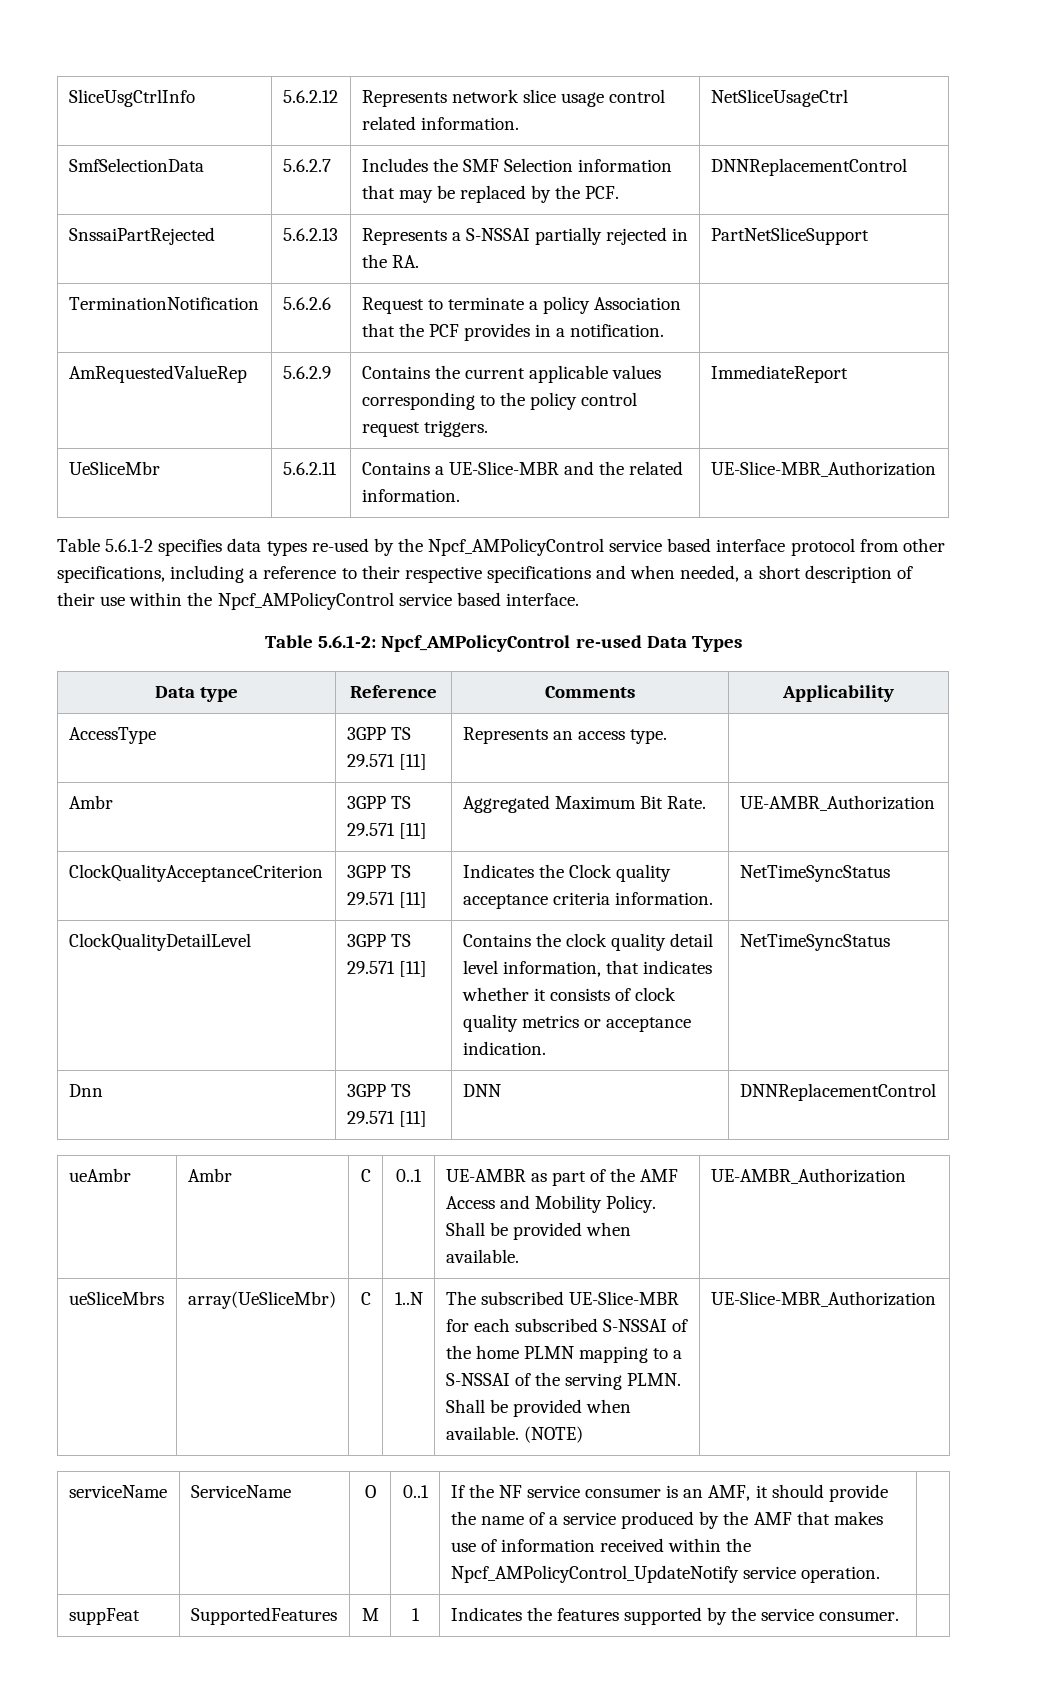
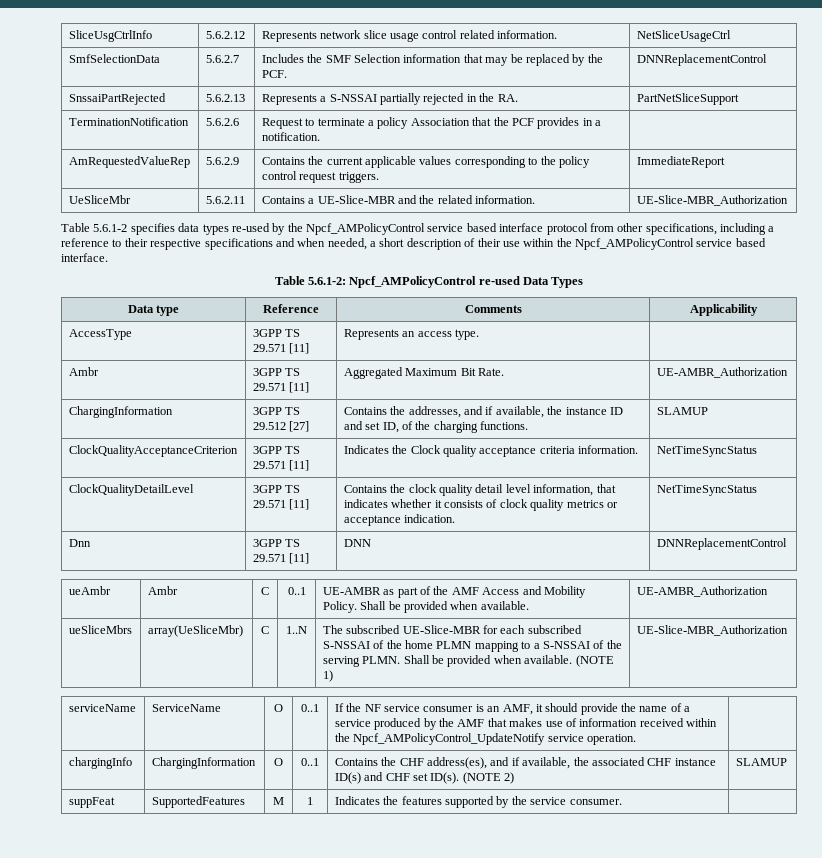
(935, 803) none -> [68,406,173,418] [252,407,301,415] [252,421,310,432] [343,406,623,418] [343,421,529,433] [656,407,708,415] // ChargingInformation | 3GPP TS 29.512 [27] | Contains the addresses, and if available, the instance ID and set ID, of the charging functions. | SLAMUP
[523,1426,583,1443] (NOTE) -> [575,655,614,667] [322,670,333,682] (NOTE 1)
(880, 1574) none -> [68,757,132,769] [151,757,256,769] [274,758,283,766] [301,758,319,766] [334,757,716,769] [334,772,515,784] [735,758,787,766] // chargingInfo | ChargingInformation | O | 0..1 | Contains the CHF address(es), and if available, the associated CHF instance ID(s) and CHF set ID(s). (NOTE 2) | SLAMUP

